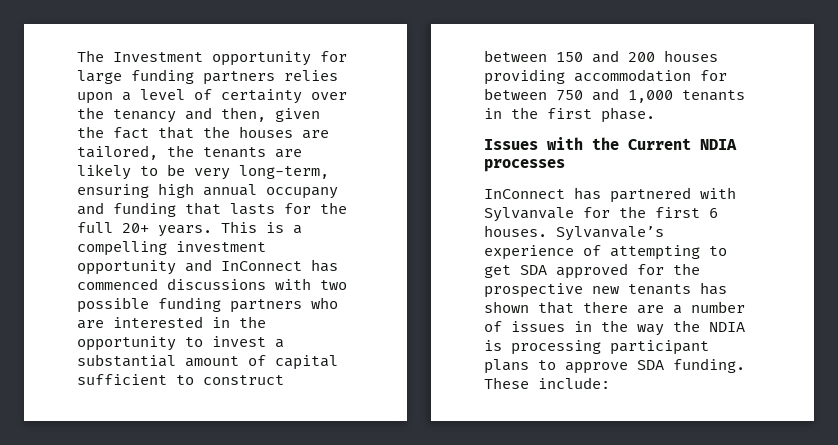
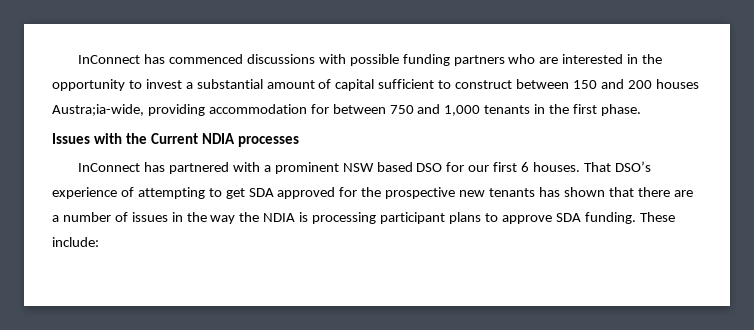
[77,50,347,66] [77,69,338,85] [77,89,347,104] [77,107,320,123] [77,126,329,139] [77,145,302,160] [77,164,329,180] [77,183,338,199] [77,202,347,217] [77,221,302,237] [77,241,266,256] [77,259,212,275] The Investment opportunity for large funding partners relies upon a level of certainty over the tenancy and then, given the fact that the houses are tailored, the tenants are likely to be very long-term, ensuring high annual occupany and funding that lasts for the full 20+ years. This is a compelling investment opportunity and -> (78, 59) none
[320,280,347,290] two -> (346, 59) none
(718, 56) none -> [52,104,144,116] Austra;ia-wide,
[484,206,646,222] Sylvanvale for the -> [263,162,490,174] a prominent NSW based DSO for our
[556,226,664,241] Sylvanvale’s -> [583,161,651,172] That DSO’s

